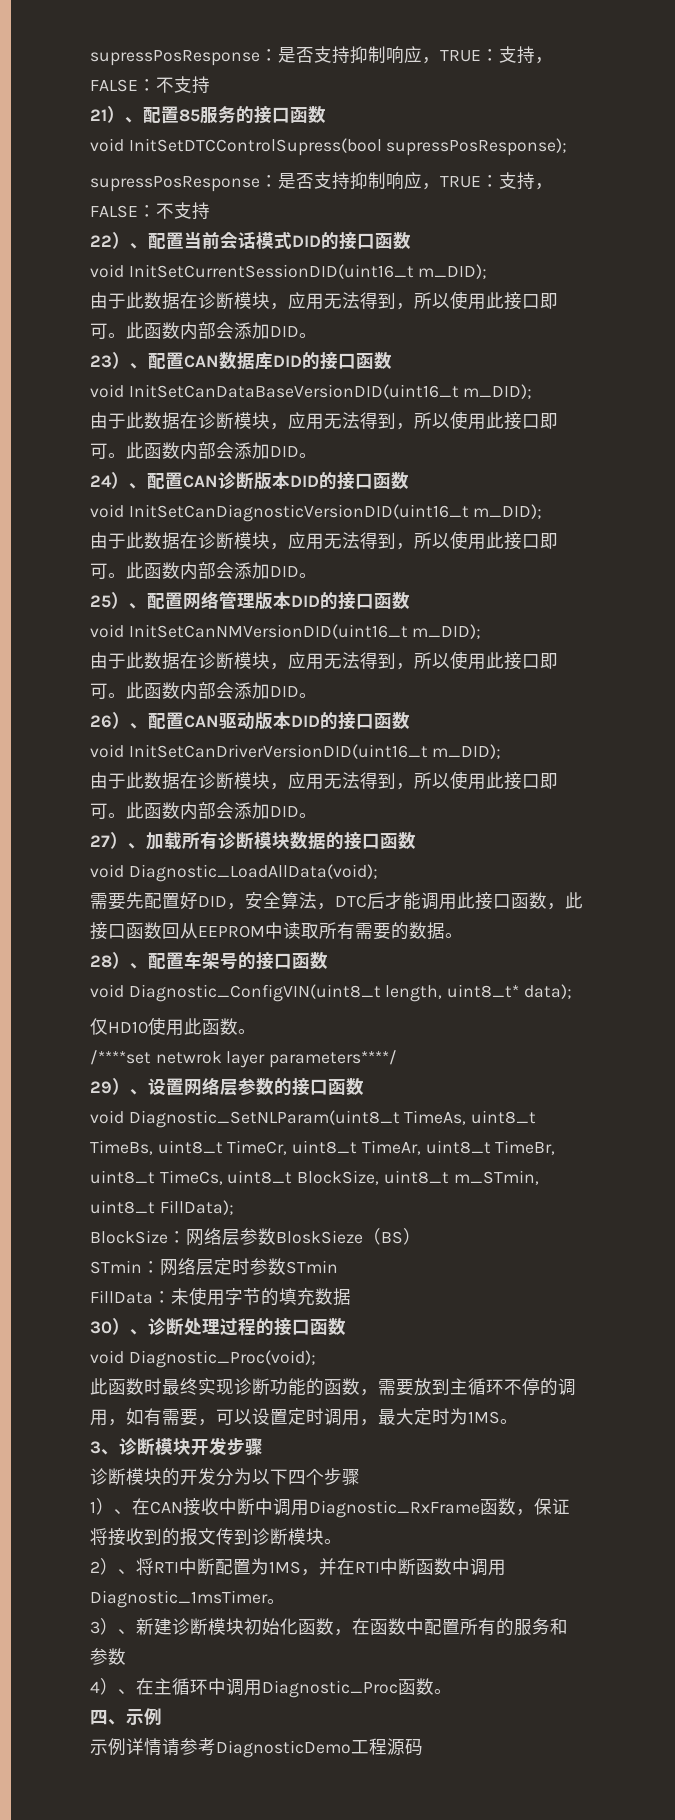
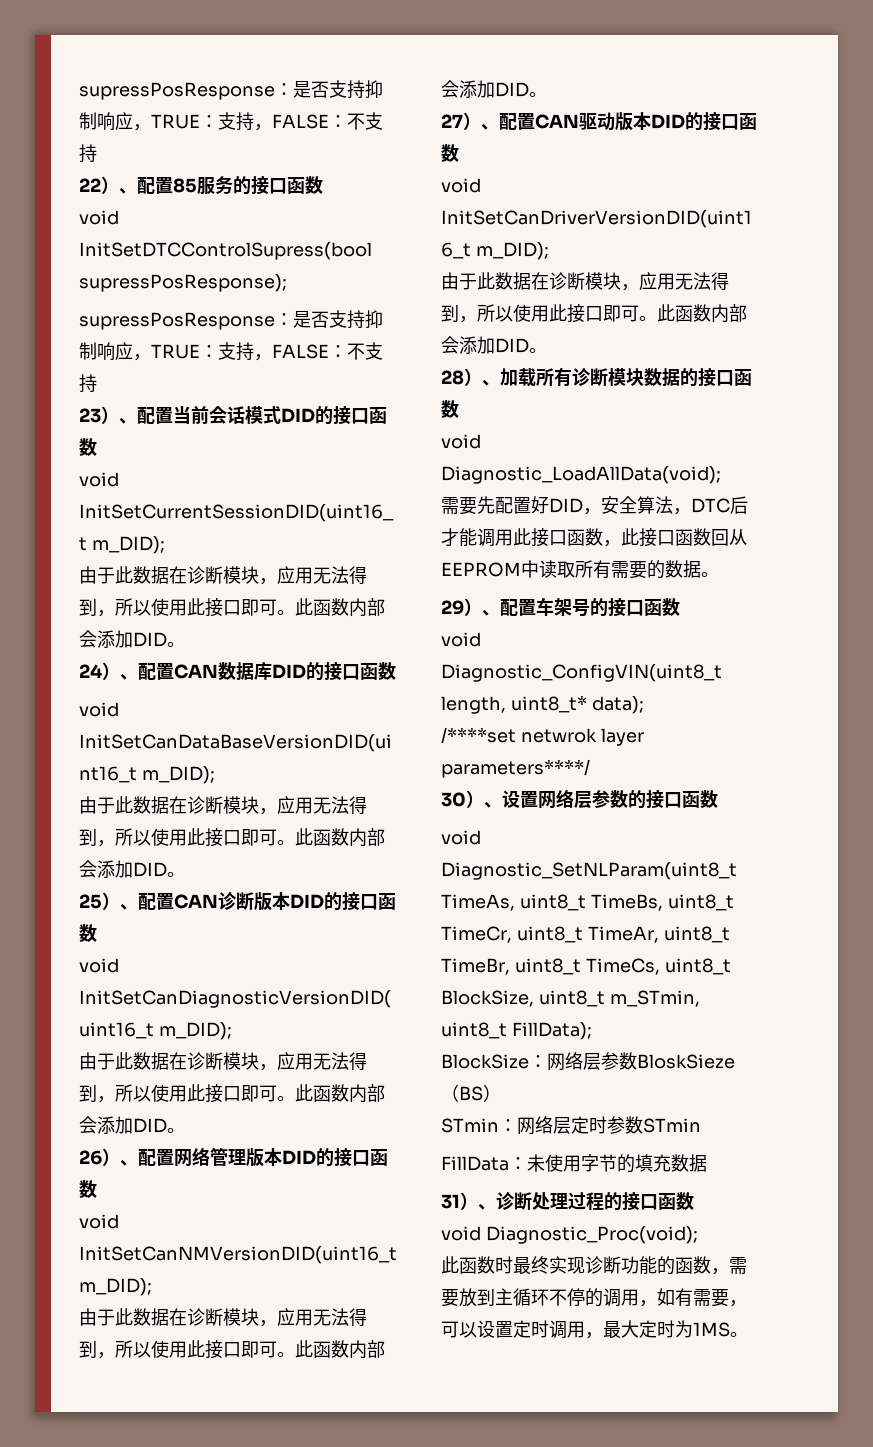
[90,109,107,121] 21 -> [79,178,101,192] 22
[90,235,112,247] 22 -> [79,408,101,423] 23
[90,355,112,368] 23 -> [79,664,102,678] 24
[90,475,112,487] 24 -> [79,894,102,909] 25
[90,595,111,608] 25 -> [79,1150,102,1165] 26
[90,715,112,728] 26 -> [441,114,463,128] 27
[90,835,110,847] 27 -> [441,370,464,385] 28
[90,955,112,968] 28 -> [441,600,464,615] 29
[90,1017,256,1036] // 仅HD10使用此函数。 -> (644, 705) none
[90,1081,112,1094] 29 -> [441,792,466,807] 30
[90,1321,112,1334] 30 -> [441,1194,460,1209] 31
[90,1437,263,1456] [90,1468,360,1486] [90,1498,570,1518] [90,1528,342,1546] [90,1558,506,1576] [90,1590,285,1608] [90,1618,568,1636] [90,1648,126,1665] [90,1678,452,1698] [90,1708,162,1725] [90,1738,423,1758] // 3、诊断模块开发步骤 // 诊断模块的开发分为以下四个步骤 // 1）、在CAN接收中断中调用Diagnostic_RxFrame函数，保证将接收到的报文传到诊断模块。 // 2）、将RTI中断配置为1MS，并在RTI中断函数中调用Diagnostic_1msTimer。 // 3）、新建诊断模块初始化函数，在函数中配置所有的服务和参数 // 4）、在主循环中调用Diagnostic_Proc函数。 // 四、示例 // 示例详情请参考DiagnosticDemo工程源码 -> (748, 1334) none

